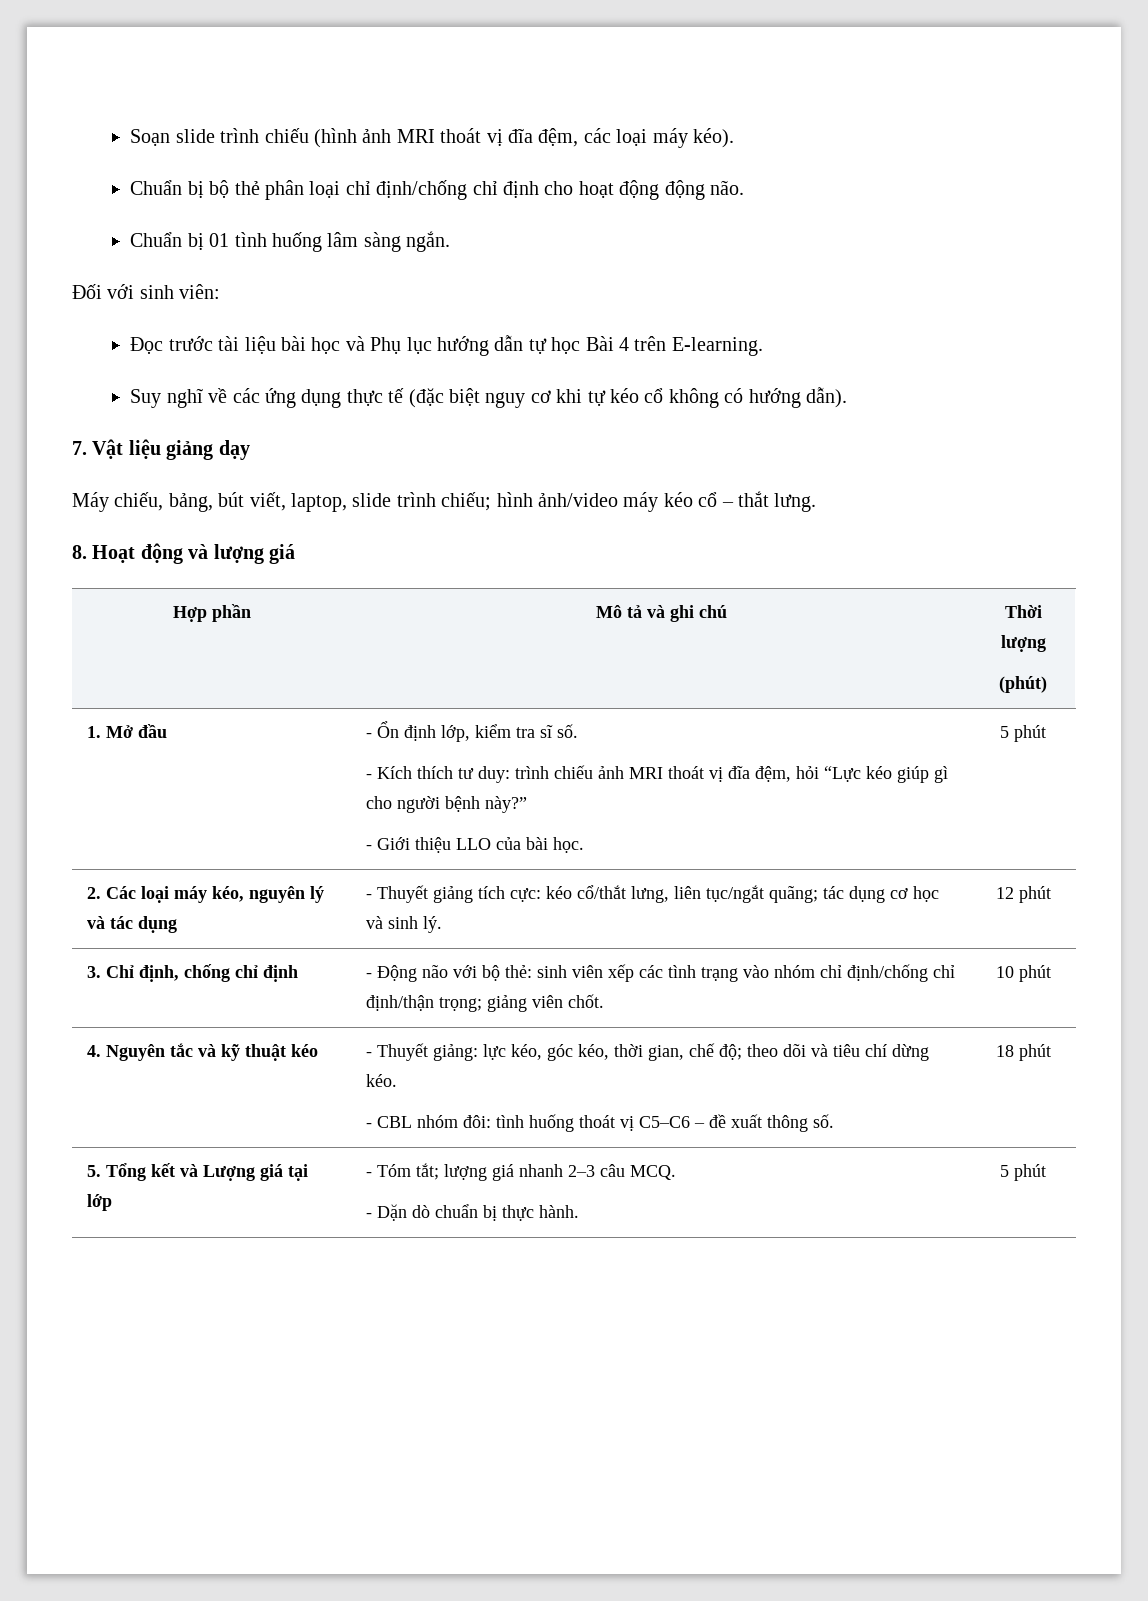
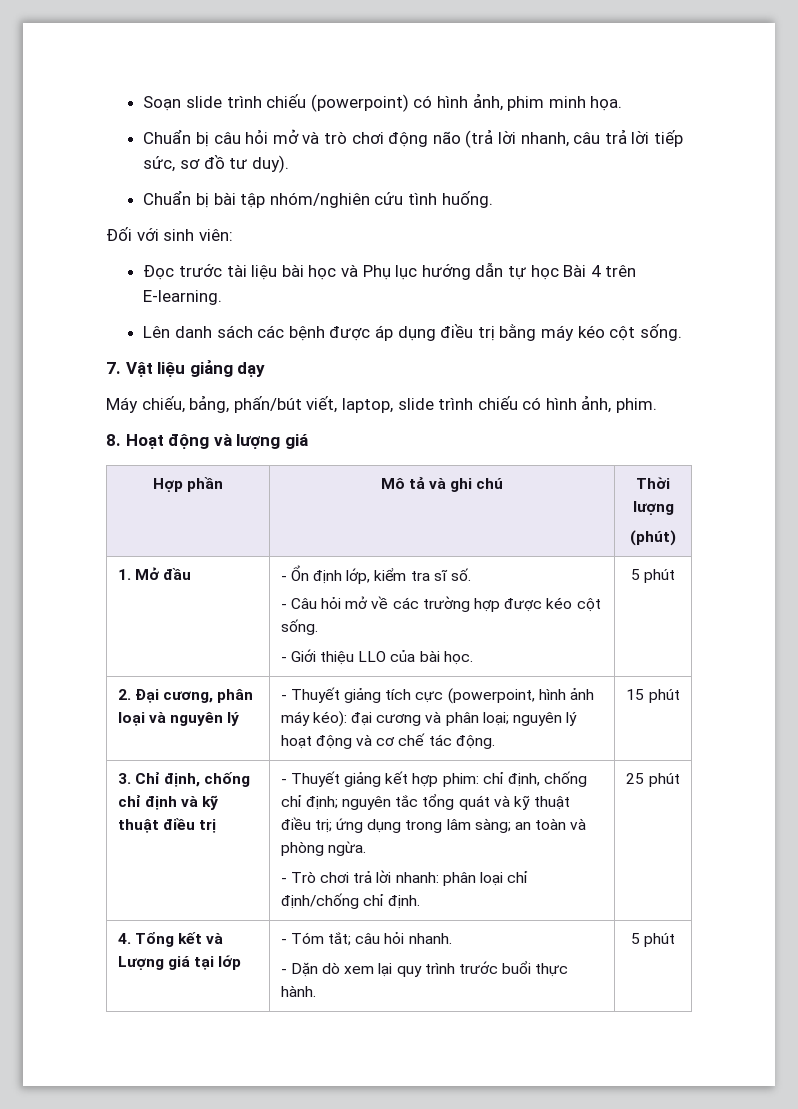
[314,128,735,148] [130,180,745,200] [130,231,451,252] (hình ảnh MRI thoát vị đĩa đệm, các loại máy kéo). // Chuẩn bị bộ thẻ phân loại chỉ định/chống chỉ định cho hoạt động động não. // Chuẩn bị 01 tình huống lâm sàng ngắn. -> [310,93,623,112] [143,129,683,148] [143,155,289,173] [143,190,493,208] (powerpoint) có hình ảnh, phim minh họa. // Chuẩn bị câu hỏi mở và trò chơi động não (trả lời nhanh, câu trả lời tiếp sức, sơ đồ tư duy). // Chuẩn bị bài tập nhóm/nghiên cứu tình huống.
[130,387,848,408] Suy nghĩ về các ứng dụng thực tế (đặc biệt nguy cơ khi tự kéo cổ không có hướng dẫn). -> [143,324,682,341] Lên danh sách các bệnh được áp dụng điều trị bằng máy kéo cột sống.
[218,492,245,507] bút -> [233,396,302,413] phấn/bút
[441,491,817,512] chiếu; hình ảnh/video máy kéo cổ – thắt lưng. -> [477,395,658,413] chiếu có hình ảnh, phim.
[377,765,949,783] [366,796,528,813] Kích thích tư duy: trình chiếu ảnh MRI thoát vị đĩa đệm, hỏi “Lực kéo giúp gì cho người bệnh này?” -> [290,596,601,612] [280,619,318,635] Câu hỏi mở về các trường hợp được kéo cột sống.
[106,886,325,903] [87,916,178,933] Các loại máy kéo, nguyên lý và tác dụng -> [134,689,254,703] [117,712,240,726] Đại cương, phân loại và nguyên lý
[510,885,940,903] [366,916,443,933] [995,887,1014,899] cực: kéo cổ/thắt lưng, liên tục/ngắt quãng; tác dụng cơ học và sinh lý. | 12 -> [415,688,594,704] [280,711,578,727] [280,733,495,749] [626,689,645,700] cực (powerpoint, hình ảnh máy kéo): đại cương và phân loại; nguyên lý hoạt động và cơ chế tác động. | 15
[366,964,956,982] [366,994,605,1012] [995,965,1051,982] [87,1043,319,1061] [366,1043,930,1061] [366,1074,398,1087] [366,1114,835,1132] [995,1044,1051,1061] [87,1165,102,1177] | - Động não với bộ thẻ: sinh viên xếp các tình trạng vào nhóm chỉ định/chống chỉ định/thận trọng; giảng viên chốt. | 10 phút // 4. Nguyên tắc và kỹ thuật kéo | - Thuyết giảng: lực kéo, góc kéo, thời gian, chế độ; theo dõi và tiêu chí dừng kéo. // - CBL nhóm đôi: tình huống thoát vị C5–C6 – đề xuất thông số. | 18 phút // 5. -> [181,795,219,810] [117,818,217,833] [280,771,588,787] [280,794,571,810] [280,817,587,833] [280,841,366,856] [280,870,529,886] [280,893,421,909] [626,773,680,787] [117,933,131,944] và kỹ thuật điều trị | - Thuyết giảng kết hợp phim: chỉ định, chống chỉ định; nguyên tắc tổng quát và kỹ thuật điều trị; ứng dụng trong lâm sàng; an toàn và phòng ngừa. // - Trò chơi trả lời nhanh: phân loại chỉ định/chống chỉ định. | 25 phút // 4.
[444,1164,677,1181] [366,1204,498,1221] lượng giá nhanh 2–3 câu MCQ. // - Dặn dò chuẩn bị -> [355,932,452,944] [280,961,532,977] câu hỏi nhanh. // - Dặn dò xem lại quy trình trước buổi

